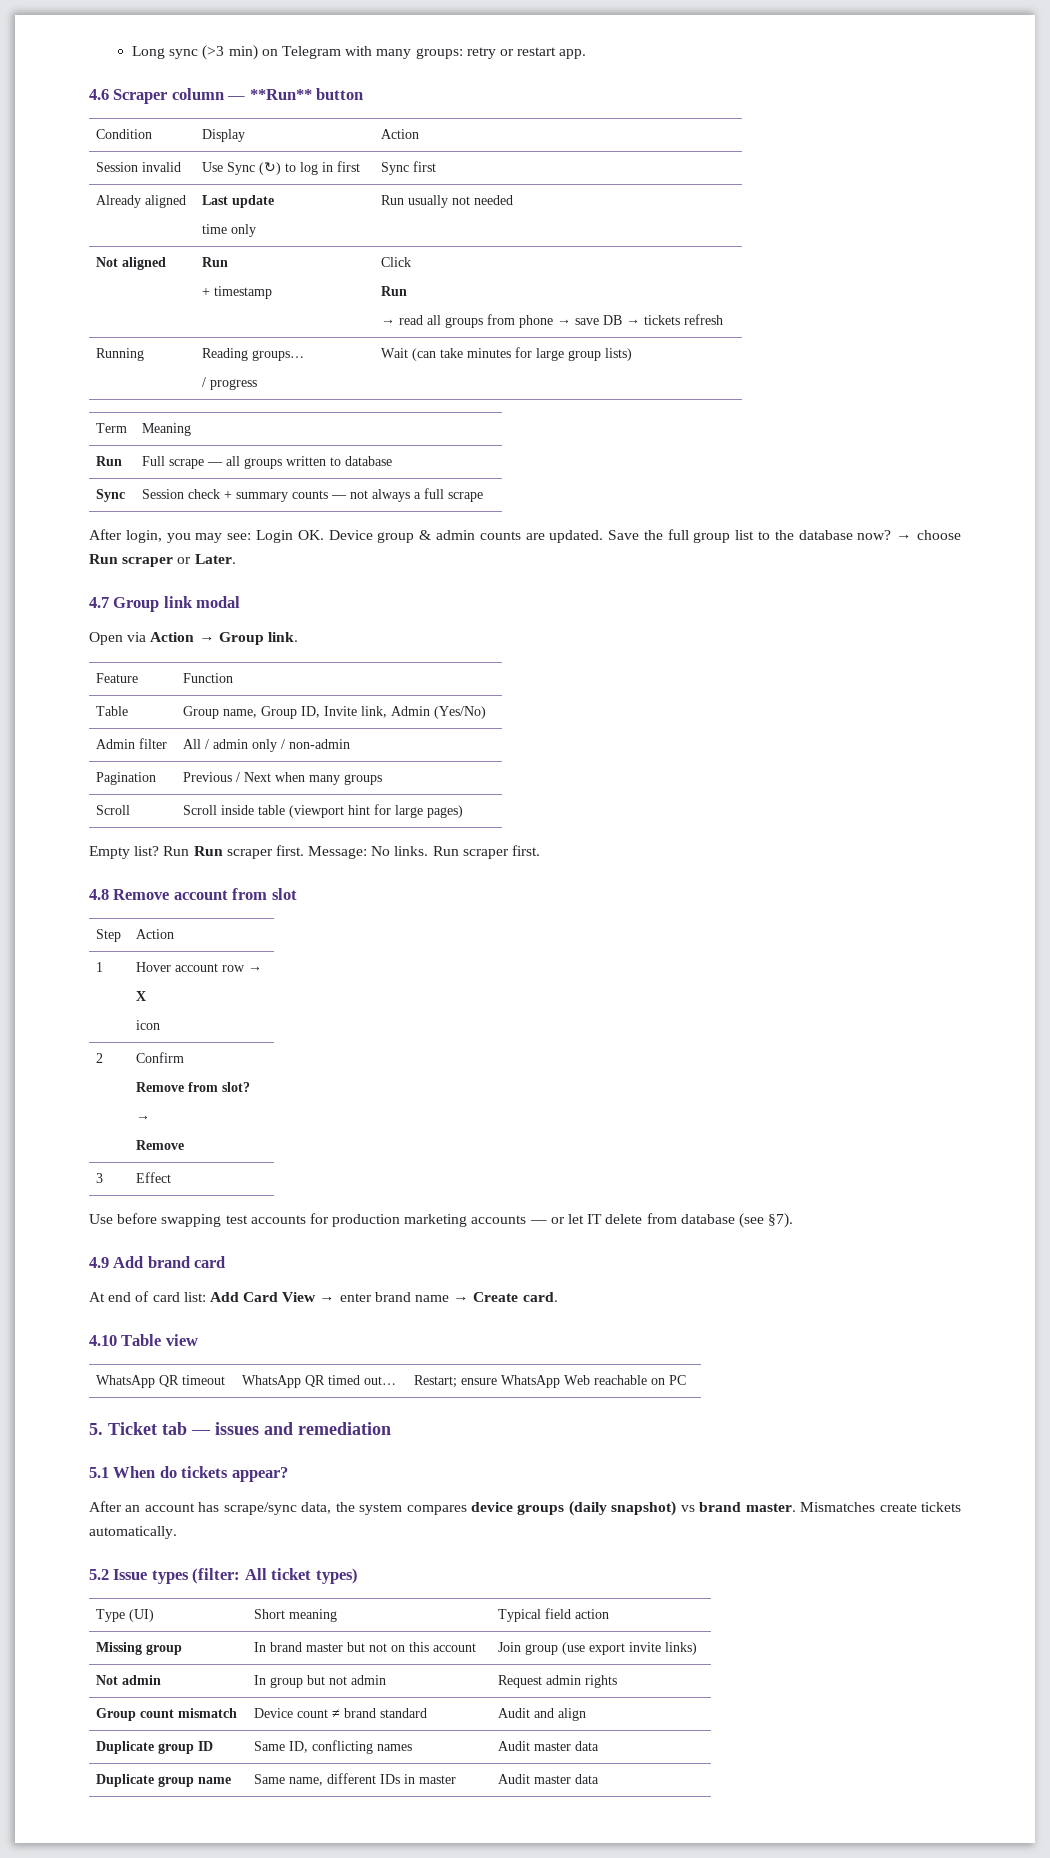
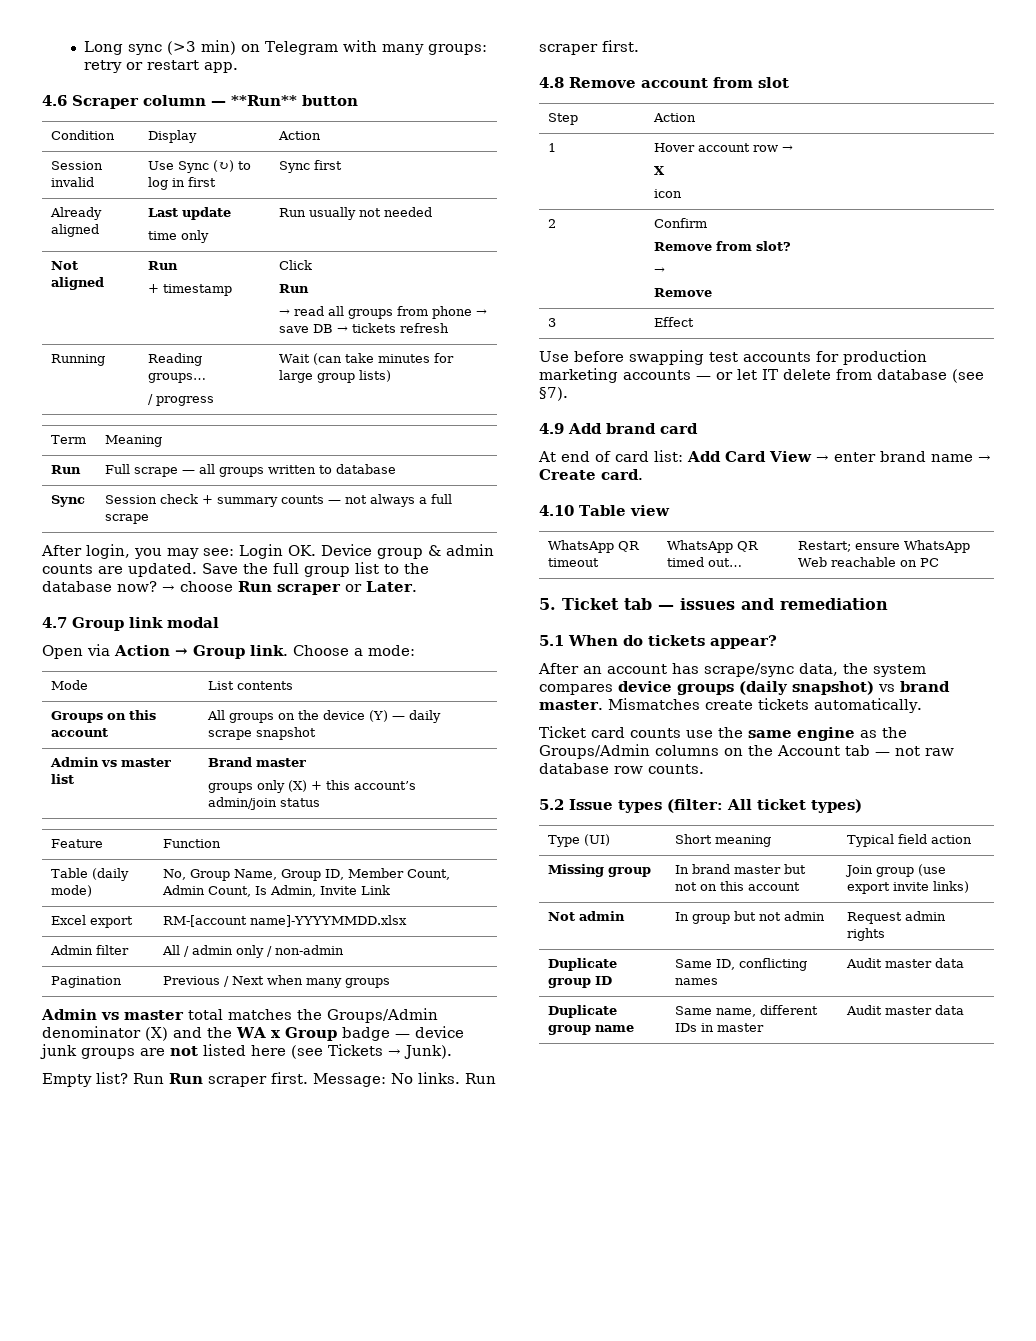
[96,673,139,683] [183,673,234,683] [96,706,129,716] [183,706,487,719] // Feature | Function // Table | Group name, Group ID, Invite link, Admin (Yes/No) -> [293,645,415,656] [51,680,89,690] [208,681,294,690] [51,710,157,723] [51,728,109,737] [207,710,442,723] [208,727,317,740] [50,757,172,767] [51,774,75,784] [208,757,307,767] [208,780,417,793] [208,797,321,810] [51,839,104,848] [163,839,222,848] [51,868,130,881] [51,885,93,897] [163,868,451,881] [162,885,391,897] [51,915,134,928] [163,915,408,927] Choose a mode: // Mode | List contents // Groups on this account | All groups on the device (Y) — daily scrape snapshot // Admin vs master list | Brand master // groups only (X) + this account’s admin/join status // Feature | Function // Table (daily mode) | No, Group Name, Group ID, Member Count, Admin Count, Is Admin, Invite Link // Excel export | RM-[account name]-YYYYMMDD.xlsx
[96,805,131,815] [183,804,464,818] // Scroll | Scroll inside table (viewport hint for large pages) -> [41,1008,438,1023] [42,1026,464,1041] [40,1044,452,1059] // Admin vs master total matches the Groups/Admin denominator (X) and the WA x Group badge — device junk groups are not listed here (see Tickets → Junk).
(177, 1532) none -> [539,726,907,741] [539,744,954,759] [539,763,704,774] // Ticket card counts use the same engine as the Groups/Admin columns on the Account tab — not raw database row counts.
[96,1708,238,1721] [254,1708,428,1718] [498,1708,587,1721] // Group count mismatch | Device count ≠ brand standard | Audit and align -> (886, 934) none

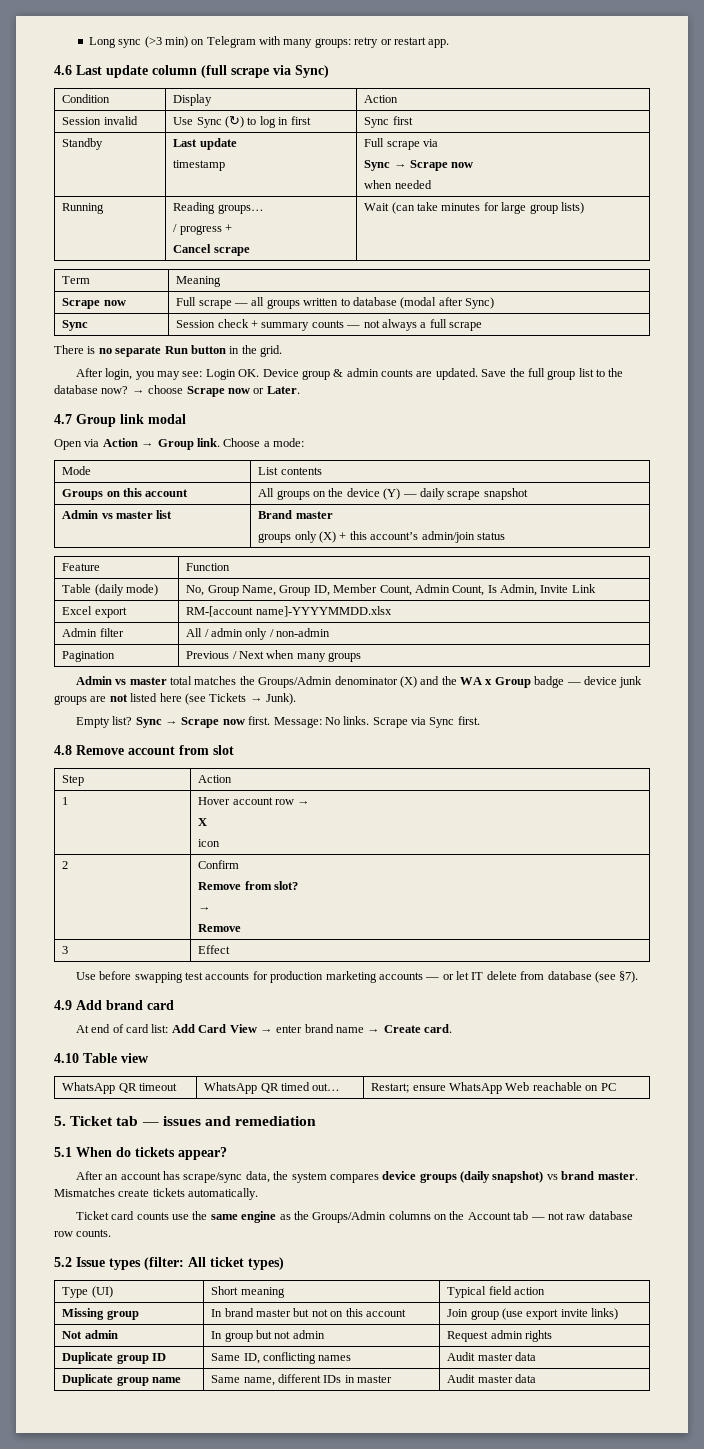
[72,95,358,109] Scraper column — **Run** button -> [76,65,329,78] Last update column (full scrape via Sync)
[50,207,103,220] [51,224,100,237] Already aligned -> [62,138,104,150] Standby
[148,230,210,243] [279,207,433,220] [51,261,79,270] [51,277,105,290] [148,261,179,270] [148,284,233,296] [279,260,313,270] [279,284,310,293] [279,306,488,319] [279,323,450,333] time only | Run usually not needed // Not aligned | Run // + timestamp | Click // Run // → read all groups from phone → save DB → tickets refresh -> [173,160,226,171] [364,138,439,150] [364,160,474,171] [364,180,432,189] timestamp | Full scrape via // Sync → Scrape now // when needed
(215, 401) none -> [225,224,233,232] [173,244,250,256] + // Cancel scrape
[51,465,82,474] Run -> [62,298,126,309] Scrape now
(397, 469) none -> [400,297,495,309] (modal after Sync)
(150, 519) none -> [54,345,282,357] // There is no separate Run button in the grid.
[238,581,341,595] Run scraper -> [186,386,250,397] Scrape now
[133,1073,267,1087] Run Run scraper -> [135,717,245,728] Sync → Scrape now
[465,1073,496,1084] [539,44,598,55] Run scraper -> [372,717,455,728] Scrape via Sync

